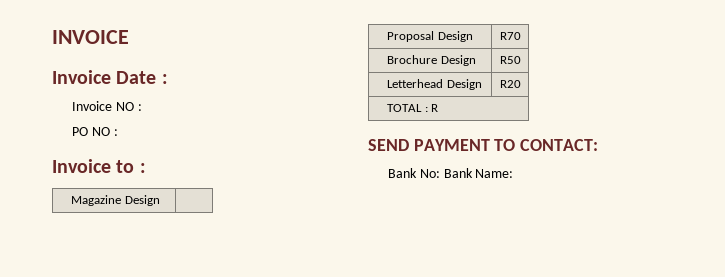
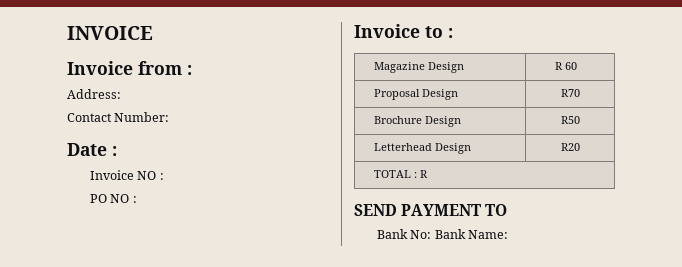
(111, 77) none -> [138,61,192,75] [67,89,121,99] [67,112,170,122] from : // Address: // Contact Number: //
(160, 200) none -> [554,62,577,70] R 60
[520,139,599,151] CONTACT: -> (508, 210) none

